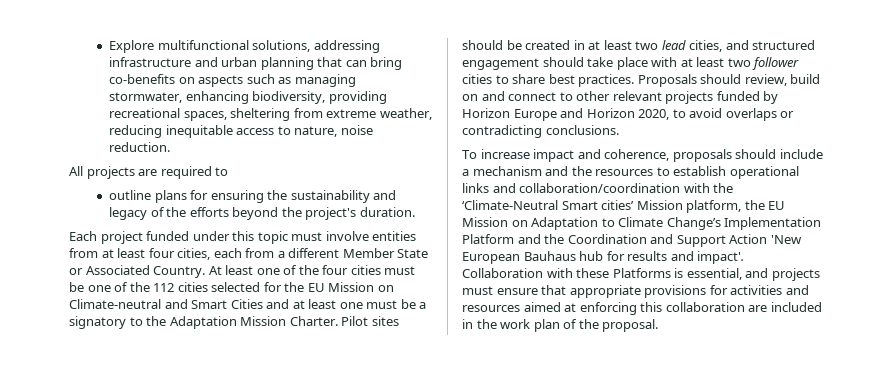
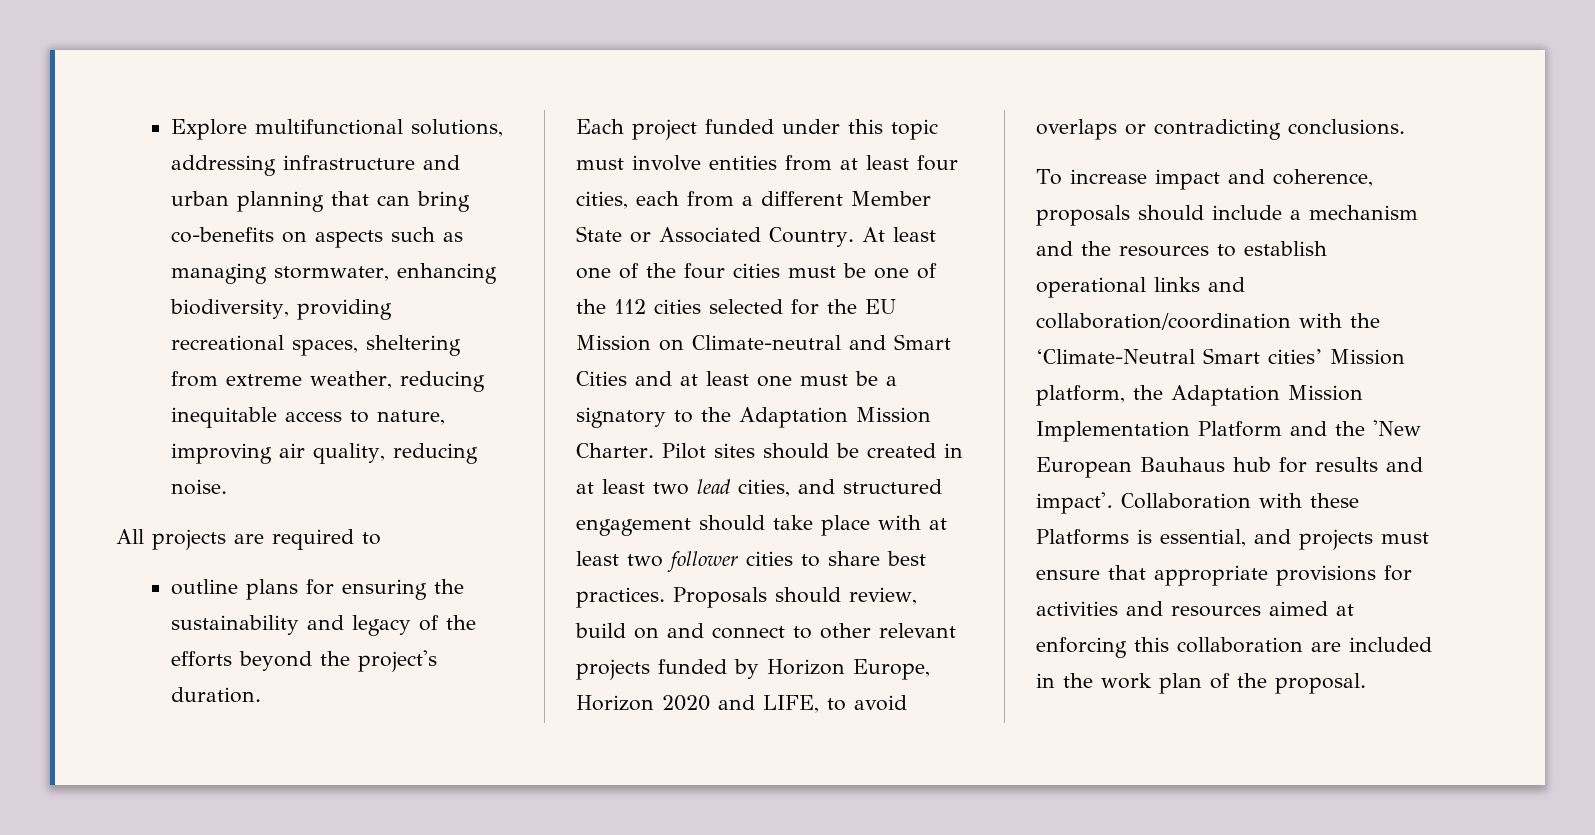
[340,125,373,135] [109,142,171,152] noise reduction. -> [171,443,479,464] [171,479,228,495] improving air quality, reducing noise.
[513,108,670,121] Europe and Horizon 2020, -> [853,659,930,680] [576,695,819,713] Europe, Horizon 2020 and LIFE,
[768,201,786,210] [462,217,822,230] [462,234,768,247] EU Mission on Adaptation to Climate Change’s Implementation Platform and the Coordination and Support Action -> [1171,385,1363,406] [1036,421,1365,442] Adaptation Mission Implementation Platform and the

